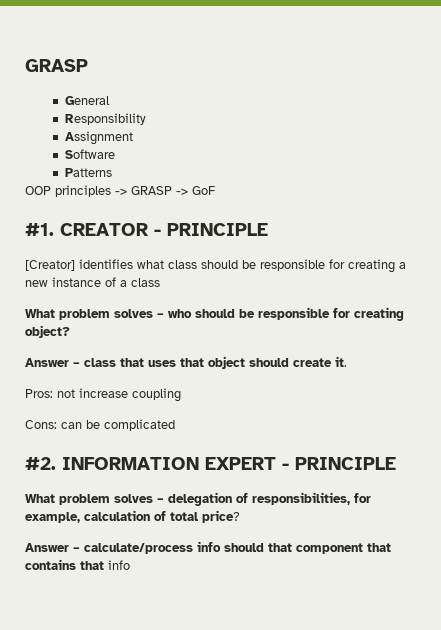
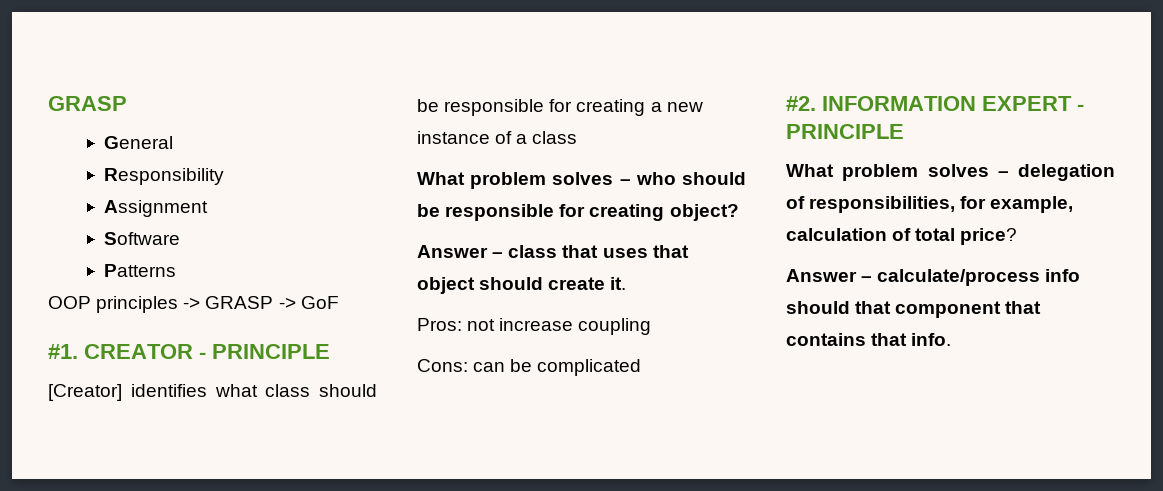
[108,560,130,570] info -> [911,333,952,346] info.

